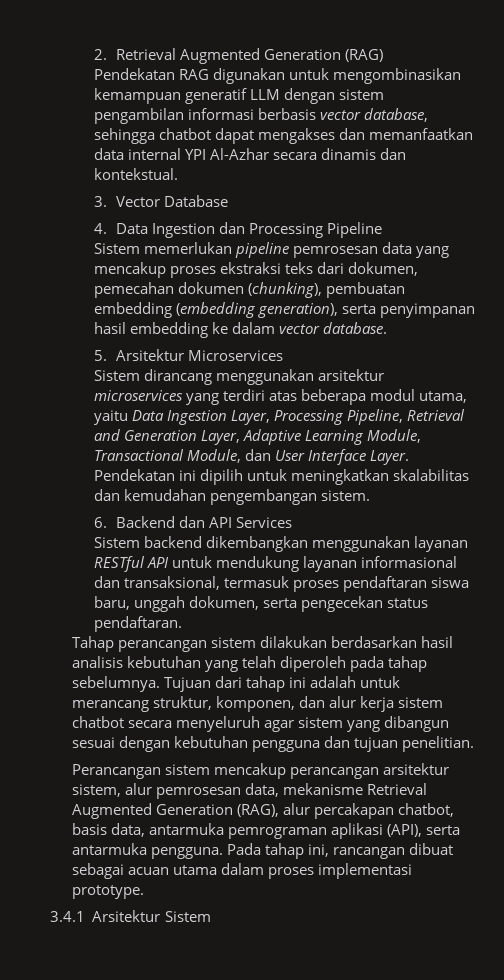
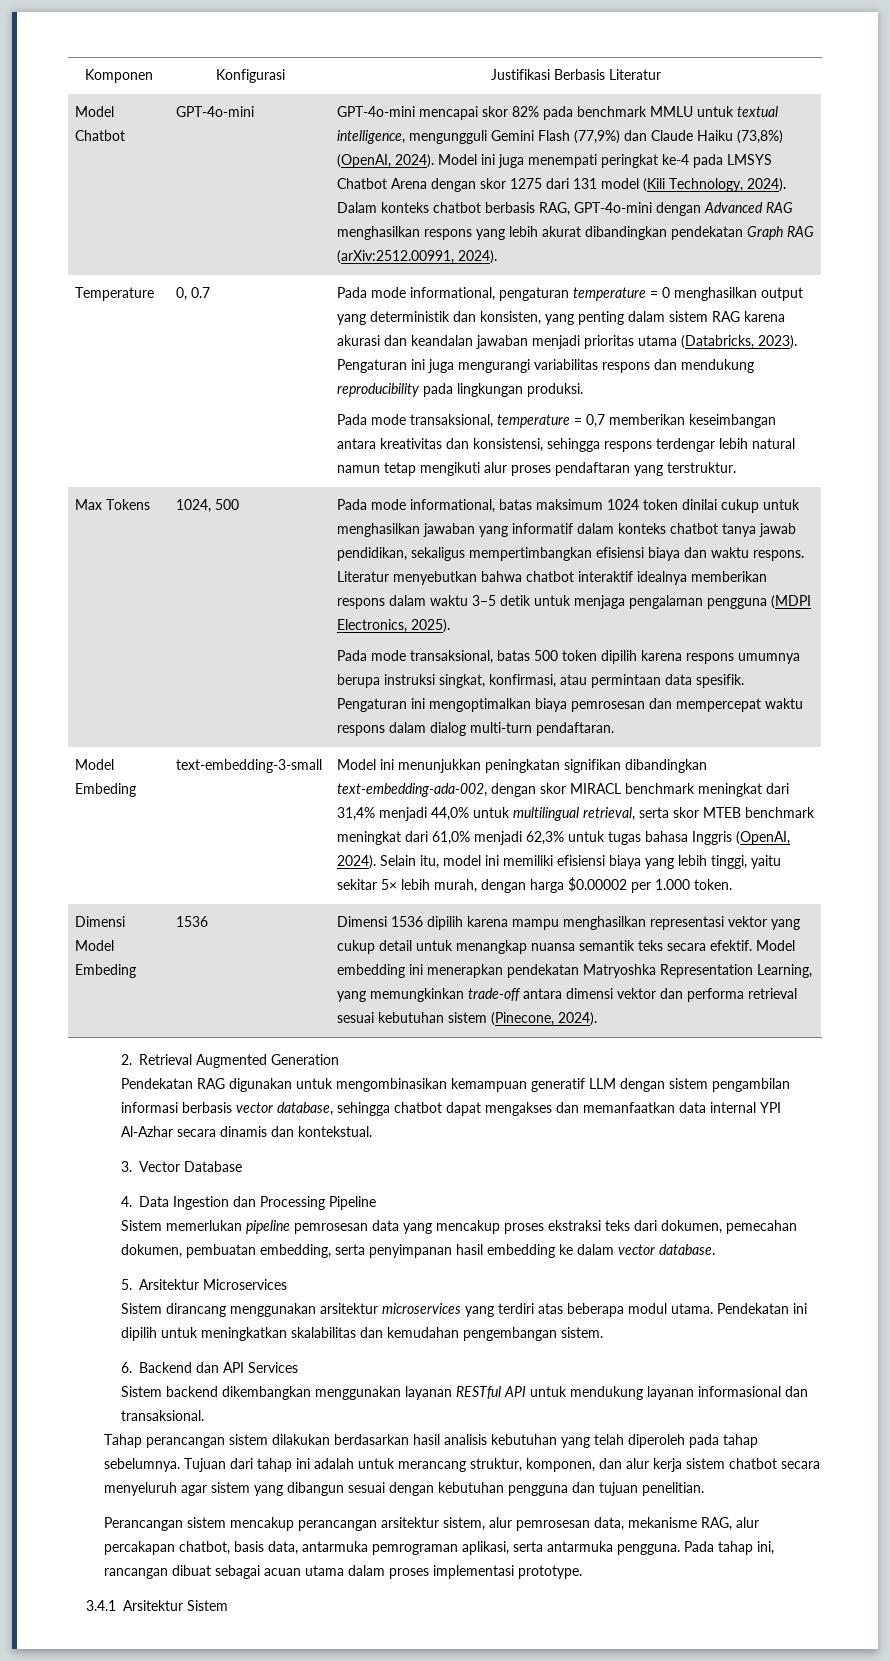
(93, 54) none -> [85,69,153,83] [215,69,285,83] [491,69,661,80] [75,106,115,117] [75,130,126,141] [176,106,255,117] [337,106,779,120] [337,130,784,144] [337,154,773,168] [337,178,787,192] [337,202,794,216] [337,226,815,240] [337,250,498,264] [75,287,155,301] [176,287,211,301] [337,287,804,301] [337,311,786,325] [337,335,798,349] [337,359,755,373] [337,383,584,397] [337,414,777,428] [337,438,796,452] [337,462,737,476] [75,499,151,510] [176,499,240,513] [337,499,801,513] [337,523,797,537] [337,547,805,561] [337,571,768,585] [337,595,812,609] [337,619,451,633] [337,650,801,664] [337,674,745,688] [337,698,804,712] [337,722,615,736] [75,759,115,770] [75,783,137,797] [176,759,323,773] [337,759,708,773] [337,783,790,797] [337,807,816,821] [337,831,791,845] [337,855,782,869] [337,877,733,893] [75,916,126,927] [75,940,115,951] [75,964,137,978] [176,916,209,927] [337,916,801,930] [337,940,796,954] [337,964,813,978] [337,988,798,1002] [337,1012,598,1026] Komponen | Konfigurasi | Justifikasi Berbasis Literatur // Model Chatbot | GPT-4o-mini | GPT-4o-mini mencapai skor 82% pada benchmark MMLU untuk textual intelligence, mengungguli Gemini Flash (77,9%) dan Claude Haiku (73,8%) (OpenAI, 2024). Model ini juga menempati peringkat ke-4 pada LMSYS Chatbot Arena dengan skor 1275 dari 131 model (Kili Technology, 2024). Dalam konteks chatbot berbasis RAG, GPT-4o-mini dengan Advanced RAG menghasilkan respons yang lebih akurat dibandingkan pendekatan Graph RAG (arXiv:2512.00991, 2024). // Temperature | 0, 0.7 | Pada mode informational, pengaturan temperature = 0 menghasilkan output yang deterministik dan konsisten, yang penting dalam sistem RAG karena akurasi dan keandalan jawaban menjadi prioritas utama (Databricks, 2023). Pengaturan ini juga mengurangi variabilitas respons dan mendukung reproducibility pada lingkungan produksi. // Pada mode transaksional, temperature = 0,7 memberikan keseimbangan antara kreativitas dan konsistensi, sehingga respons terdengar lebih natural namun tetap mengikuti alur proses pendaftaran yang terstruktur. // Max Tokens | 1024, 500 | Pada mode informational, batas maksimum 1024 token dinilai cukup untuk menghasilkan jawaban yang informatif dalam konteks chatbot tanya jawab pendidikan, sekaligus mempertimbangkan efisiensi biaya dan waktu respons. Literatur menyebutkan bahwa chatbot interaktif idealnya memberikan respons dalam waktu 3–5 detik untuk menjaga pengalaman pengguna (MDPI Electronics, 2025). // Pada mode transaksional, batas 500 token dipilih karena respons umumnya berupa instruksi singkat, konfirmasi, atau permintaan data spesifik. Pengaturan ini mengoptimalkan biaya pemrosesan dan mempercepat waktu respons dalam dialog multi-turn pendaftaran. // Model Embeding | text-embedding-3-small | Model ini menunjukkan peningkatan signifikan dibandingkan text-embedding-ada-002, dengan skor MIRACL benchmark meningkat dari 31,4% menjadi 44,0% untuk multilingual retrieval, serta skor MTEB benchmark meningkat dari 61,0% menjadi 62,3% untuk tugas bahasa Inggris (OpenAI, 2024). Selain itu, model ini memiliki efisiensi biaya yang lebih tinggi, yaitu sekitar 5× lebih murah, dengan harga $0.00002 per 1.000 token. // Dimensi Model Embeding | 1536 | Dimensi 1536 dipilih karena mampu menghasilkan representasi vektor yang cukup detail untuk menangkap nuansa semantik teks secara efektif. Model embedding ini menerapkan pendekatan Matryoshka Representation Learning, yang memungkinkan trade-off antara dimensi vektor dan performa retrieval sesuai kebutuhan sistem (Pinecone, 2024). //
[345,49,384,62] (RAG) -> (340, 1059) none
[177,282,406,298] [93,302,339,318] dokumen (chunking), pembuatan embedding (embedding generation), -> [121,1244,332,1258] dokumen, pembuatan embedding,
[419,391,468,403] [93,409,466,425] [93,429,422,445] [93,449,410,465] utama, yaitu Data Ingestion Layer, Processing Pipeline, Retrieval and Generation Layer, Adaptive Learning Module, Transactional Module, dan User Interface Layer. -> [671,1303,714,1314] utama.
[123,576,470,592] [93,596,429,612] [93,616,182,632] transaksional, termasuk proses pendaftaran siswa baru, unggah dokumen, serta pengecekan status pendaftaran. -> [121,1410,205,1421] transaksional.
[367,783,428,795] [71,803,280,819] Retrieval Augmented Generation (RAG), -> [700,1517,732,1531] RAG,
[331,823,423,839] aplikasi (API), -> [461,1541,509,1555] aplikasi,

